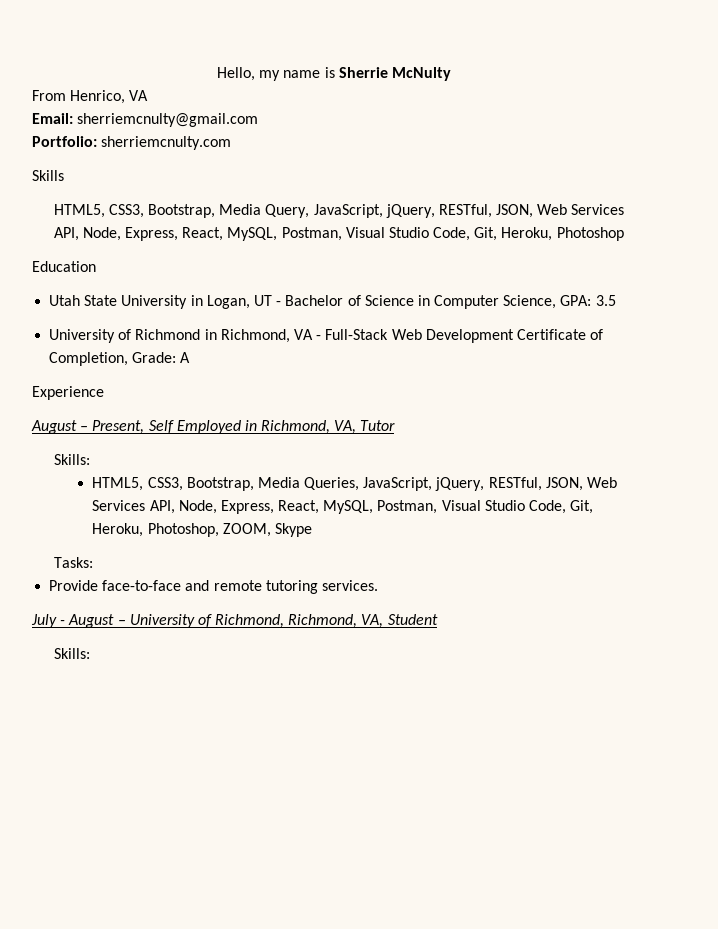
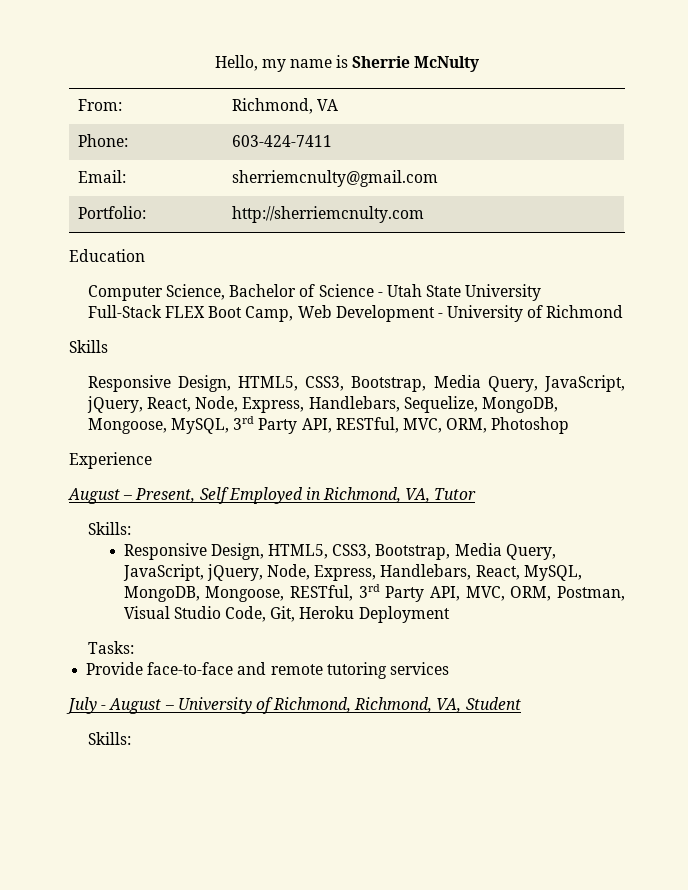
[32,90,149,104] [32,113,259,127] [32,136,232,150] // From Henrico, VA // Email: sherriemcnulty@gmail.com // Portfolio: sherriemcnulty.com -> [77,99,122,111] [231,98,339,114] [77,134,128,147] [231,135,332,147] [77,170,126,183] [231,170,438,187] [77,206,146,219] [231,206,424,223] [69,249,145,262] [87,284,542,301] [87,305,624,322] // From: | Richmond, VA // Phone: | 603-424-7411 // Email: | sherriemcnulty@gmail.com // Portfolio: | http://sherriemcnulty.com // Education // Computer Science, Bachelor of Science - Utah State University // Full-Stack FLEX Boot Camp, Web Development - University of Richmond
[53,204,625,218] [53,227,624,241] [32,261,96,272] [49,295,616,309] [49,329,604,343] [49,352,191,366] HTML5, CSS3, Bootstrap, Media Query, JavaScript, jQuery, RESTful, JSON, Web Services API, Node, Express, React, MySQL, Postman, Visual Studio Code, Git, Heroku, Photoshop // Education // Utah State University in Logan, UT - Bachelor of Science in Computer Science, GPA: 3.5 // University of Richmond in Richmond, VA - Full-Stack Web Development Certificate of Completion, Grade: A -> [87,375,625,392] [86,396,558,413] [87,416,570,434] Responsive Design, HTML5, CSS3, Bootstrap, Media Query, JavaScript, jQuery, React, Node, Express, Handlebars, Sequelize, MongoDB, Mongoose, MySQL, 3rd Party API, RESTful, MVC, ORM, Photoshop
[92,477,617,491] [92,500,594,514] [92,523,312,537] HTML5, CSS3, Bootstrap, Media Queries, JavaScript, jQuery, RESTful, JSON, Web Services API, Node, Express, React, MySQL, Postman, Visual Studio Code, Git, Heroku, Photoshop, ZOOM, Skype -> [123,543,556,560] [122,564,582,581] [123,584,625,602] [123,606,450,623] Responsive Design, HTML5, CSS3, Bootstrap, Media Query, JavaScript, jQuery, Node, Express, Handlebars, React, MySQL, MongoDB, Mongoose, RESTful, 3rd Party API, MVC, ORM, Postman, Visual Studio Code, Git, Heroku Deployment
[321,580,378,591] services. -> [389,662,449,675] services

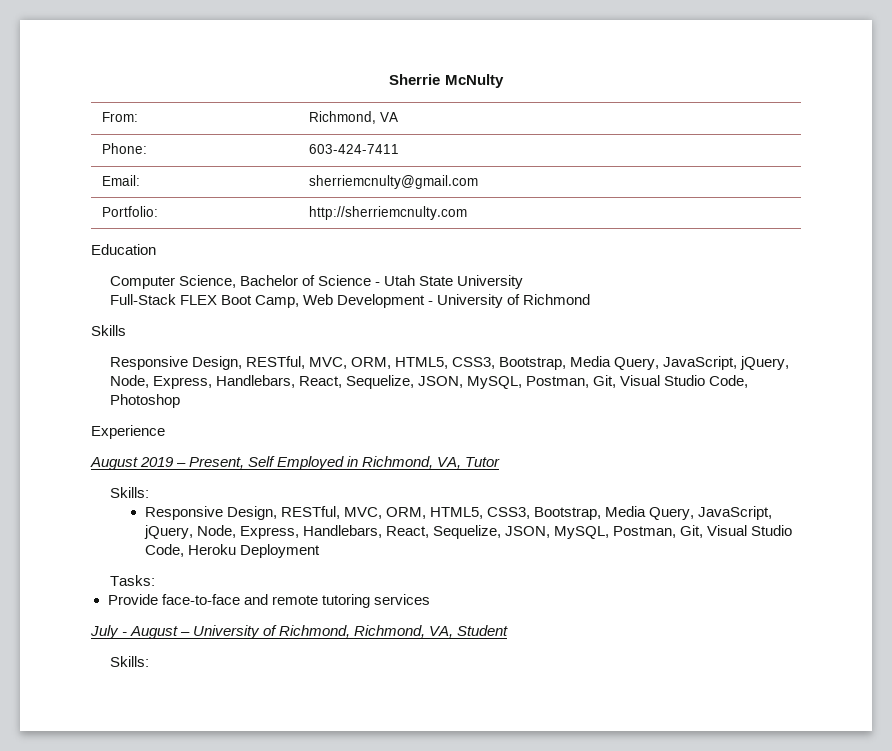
[214,55,349,72] Hello, my name is -> (389, 79) none
[238,375,625,392] [86,396,558,413] [87,416,488,434] HTML5, CSS3, Bootstrap, Media Query, JavaScript, jQuery, React, Node, Express, Handlebars, Sequelize, MongoDB, Mongoose, MySQL, 3rd Party API, RESTful, MVC, ORM, -> [245,356,790,370] [109,375,749,389] RESTful, MVC, ORM, HTML5, CSS3, Bootstrap, Media Query, JavaScript, jQuery, Node, Express, Handlebars, React, Sequelize, JSON, MySQL, Postman, Git, Visual Studio Code,
(120, 496) none -> [140,457,175,467] 2019
(264, 551) none -> [280,506,427,519] RESTful, MVC, ORM,
[523,565,582,581] [123,584,625,602] [123,606,296,622] MySQL, MongoDB, Mongoose, RESTful, 3rd Party API, MVC, ORM, Postman, Visual Studio Code, Git, -> [433,525,793,539] [144,544,184,557] Sequelize, JSON, MySQL, Postman, Git, Visual Studio Code,

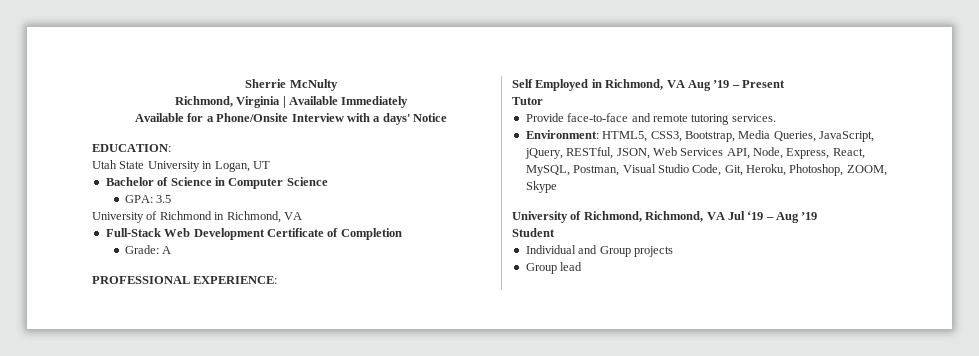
[102,112,139,122] [309,111,399,124] [102,143,148,154] [309,144,400,154] [102,175,141,186] [309,175,479,189] [102,206,159,217] [309,206,468,220] [91,244,156,255] [109,275,524,289] [109,294,591,308] [91,325,126,336] [109,356,790,370] [109,375,749,389] [109,394,180,408] [91,425,165,439] [90,456,501,470] [109,487,149,498] [144,506,773,520] [143,525,793,539] [144,544,320,558] [109,575,155,586] // From: | Richmond, VA // Phone: | 603-424-7411 // Email: | sherriemcnulty@gmail.com // Portfolio: | http://sherriemcnulty.com // Education // Computer Science, Bachelor of Science - Utah State University // Full-Stack FLEX Boot Camp, Web Development - University of Richmond // Skills // Responsive Design, RESTful, MVC, ORM, HTML5, CSS3, Bootstrap, Media Query, JavaScript, jQuery, Node, Express, Handlebars, React, Sequelize, JSON, MySQL, Postman, Git, Visual Studio Code, Photoshop // Experience // August 2019 – Present, Self Employed in Richmond, VA, Tutor // Skills: // Responsive Design, RESTful, MVC, ORM, HTML5, CSS3, Bootstrap, Media Query, JavaScript, jQuery, Node, Express, Handlebars, React, Sequelize, JSON, MySQL, Postman, Git, Visual Studio Code, Heroku Deployment // Tasks: -> [174,96,409,108] [135,113,447,125] [92,144,171,152] [92,160,270,172] [105,177,328,189] [124,195,172,203] [92,211,302,223] [105,228,402,240] [124,245,172,254] [92,276,278,284] [512,79,785,91] [512,97,543,105] // Richmond, Virginia | Available Immediately // Available for a Phone/Onsite Interview with a days' Notice // EDUCATION: // Utah State University in Logan, UT // Bachelor of Science in Computer Science // GPA: 3.5 // University of Richmond in Richmond, VA // Full-Stack Web Development Certificate of Completion // Grade: A // PROFESSIONAL EXPERIENCE: // Self Employed in Richmond, VA Aug ’19 – Present // Tutor
[373,594,430,605] [90,625,509,639] [109,656,149,667] services // July - August – University of Richmond, Richmond, VA, Student // Skills: -> [731,114,776,122] [525,130,874,142] [524,147,865,159] [525,164,887,176] [525,181,557,193] [512,211,818,223] [512,228,555,237] [525,245,673,257] [525,262,583,274] services. // Environment: HTML5, CSS3, Bootstrap, Media Queries, JavaScript, jQuery, RESTful, JSON, Web Services API, Node, Express, React, MySQL, Postman, Visual Studio Code, Git, Heroku, Photoshop, ZOOM, Skype // University of Richmond, Richmond, VA Jul ‘19 – Aug ’19 // Student // Individual and Group projects // Group lead

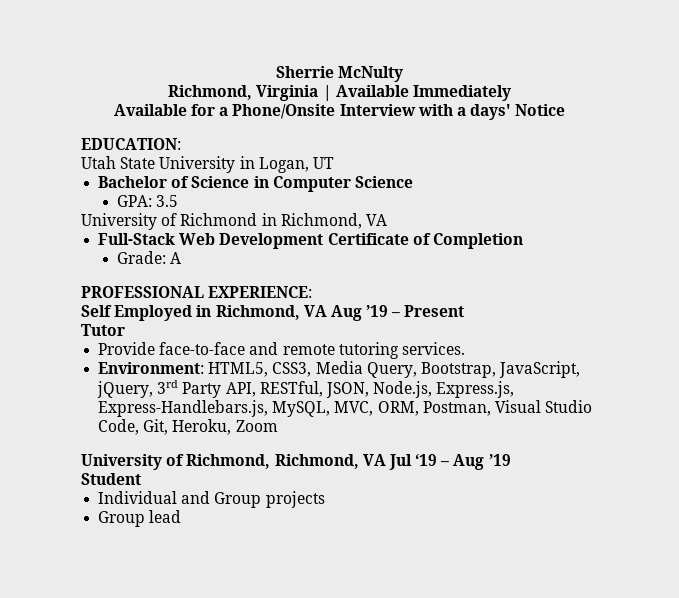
[684,130,874,142] [524,147,865,159] [525,165,570,176] Bootstrap, Media Queries, JavaScript, jQuery, RESTful, JSON, Web Services API, Node, Express, React, MySQL, -> [315,361,581,378] [97,380,515,398] [98,400,419,417] Media Query, Bootstrap, JavaScript, jQuery, 3rd Party API, RESTful, JSON, Node.js, Express.js, Express-Handlebars.js, MySQL, MVC, ORM,
[789,164,887,176] [525,181,557,193] Photoshop, ZOOM, Skype -> [235,420,278,432] Zoom

